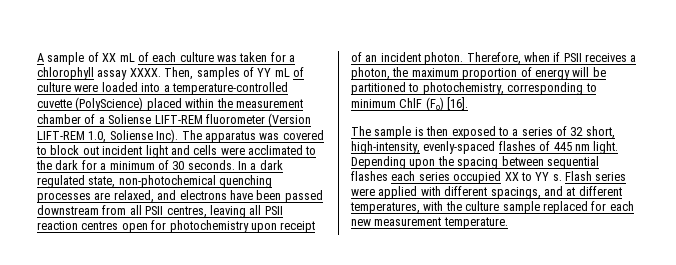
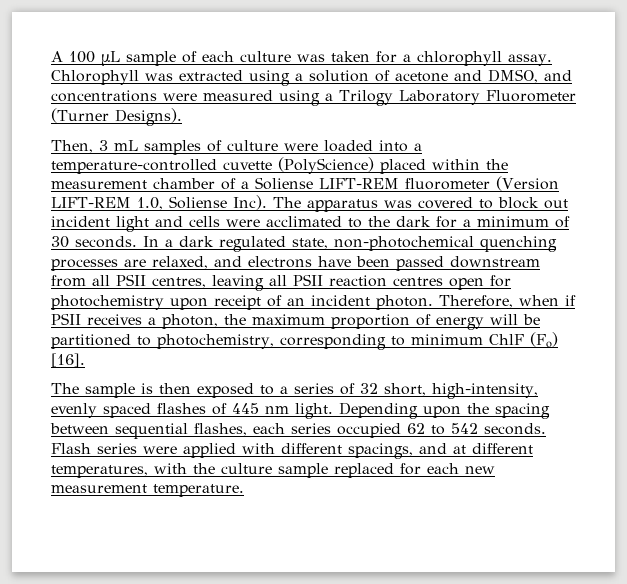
[47,52,135,65] sample of XX mL -> [69,51,176,66] 100 µL sample
[97,67,290,80] assay XXXX. Then, samples of YY mL -> [508,54,552,66] [51,69,572,86] [51,90,576,106] [51,108,182,126] [51,140,201,155] assay. Chlorophyll was extracted using a solution of acetone and DMSO, and concentrations were measured using a Trilogy Laboratory Fluorometer (Turner Designs). // Then, 3 mL samples
[423,141,496,154] evenly-spaced -> [51,403,151,418] evenly spaced
[351,171,388,181] flashes -> [194,423,247,436] flashes,
[504,172,562,181] XX to YY s. -> [407,423,546,435] 62 to 542 seconds.

